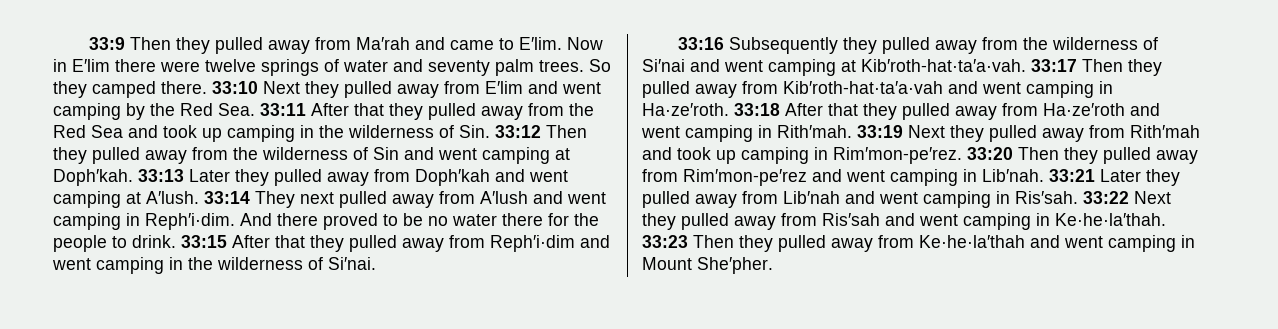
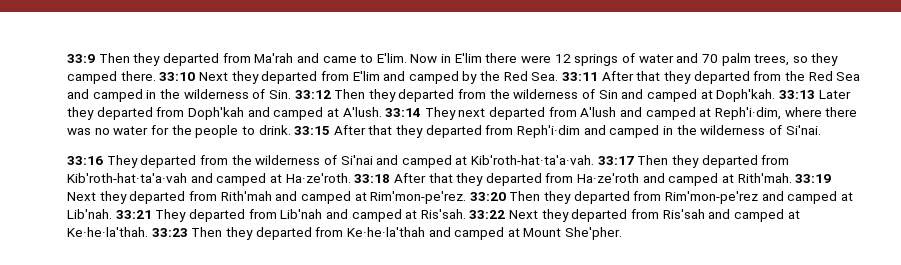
[214,37,310,54] pulled away -> [162,53,219,66] departed
[205,59,256,72] twelve -> [554,54,571,63] 12
[428,59,611,76] seventy palm trees. So -> [701,53,808,66] 70 palm trees, so
[344,81,439,98] pulled away -> [261,71,318,84] departed
[562,82,601,94] [53,103,121,120] went camping -> [408,71,459,84] camped
[428,103,523,120] pulled away -> [693,71,750,84] departed
[163,125,295,142] took up camping -> [92,89,143,102] camped
[92,147,187,164] pulled away -> [398,89,455,102] departed
[438,147,550,164] went camping -> [646,89,697,102] camped
[274,169,369,186] pulled away -> [96,107,153,120] departed
[529,170,568,182] [53,191,121,208] went camping -> [273,107,324,120] camped
[339,191,434,208] pulled away -> [489,107,546,120] departed
[567,192,606,204] [53,213,423,230] went camping in Reph′i·dim. And there proved to be -> [645,107,858,120] [67,128,91,135] camped at Reph′i·dim, where there was
[502,213,543,226] there -> (149, 130) none
[349,235,444,252] pulled away -> [425,125,482,138] departed
[52,257,164,274] went camping -> [609,125,660,138] camped
[728,37,977,54] Subsequently they pulled away -> [106,155,197,168] They departed
[724,59,836,76] went camping -> [401,155,452,168] camped
[642,81,737,98] pulled away -> [701,155,758,168] departed
[982,81,1113,98] went camping in -> [216,173,282,186] camped at
[902,103,997,120] pulled away -> [485,173,542,186] departed
[641,125,772,142] went camping in -> [668,173,735,186] camped at
[989,125,1084,142] pulled away -> [129,191,186,204] departed
[677,147,828,164] took up camping in -> [300,191,367,204] camped at
[1103,147,1198,164] pulled away -> [573,191,630,204] departed
[846,169,1180,186] [642,191,1010,208] went camping in Lib′nah. 33:21 Later they pulled away from Lib′nah and went camping in -> [787,191,853,204] [67,209,418,222] camped at Lib′nah. 33:21 They departed from Lib′nah and camped at
[681,213,776,230] pulled away -> [571,209,628,222] departed
[919,213,1050,230] went camping in -> [733,209,800,222] camped at
[778,235,873,252] pulled away -> [255,227,312,240] departed
[1064,235,1195,252] went camping in -> [454,227,520,240] camped at

